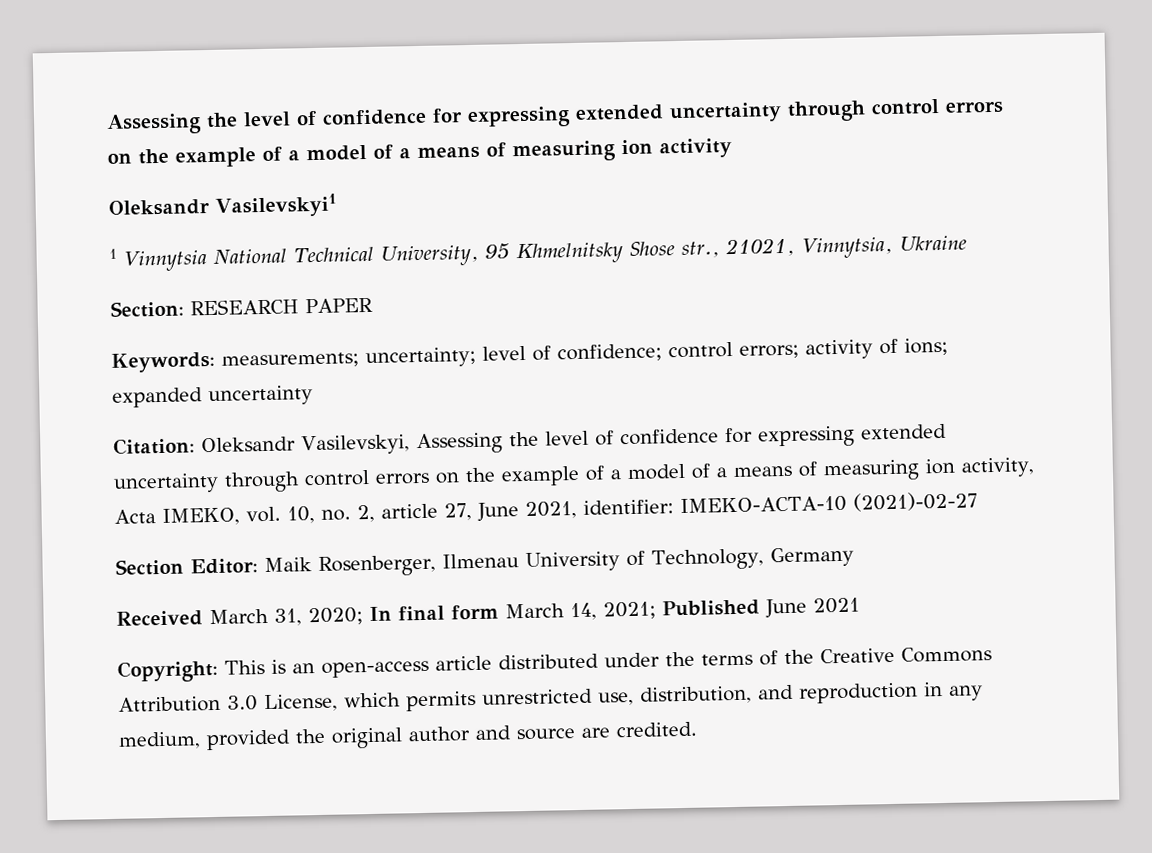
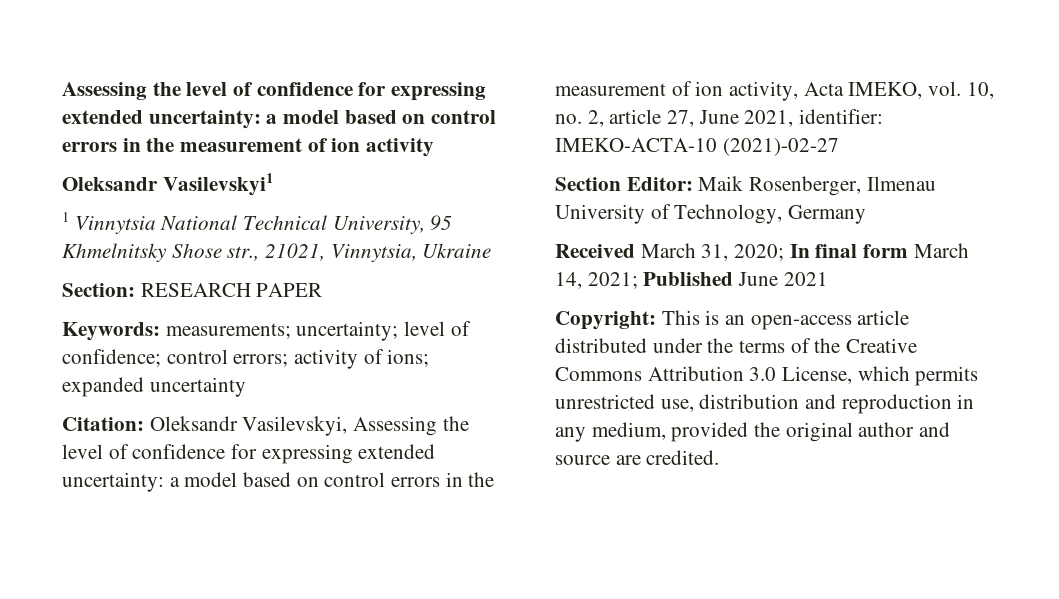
[106,98,1004,135] [107,140,616,168] Assessing the level of confidence for expressing extended uncertainty through control errors on the example of a model of a means of measuring -> [62,82,487,101] [62,110,497,129] [62,138,328,152] Assessing the level of confidence for expressing extended uncertainty: a model based on control errors in the measurement of
[113,459,920,494] uncertainty through control errors on the example of a model of a means of measuring -> [62,472,495,492] [555,81,692,96] uncertainty: a model based on control errors in the measurement of
[640,685,752,705] distribution, -> [699,394,800,409] distribution

